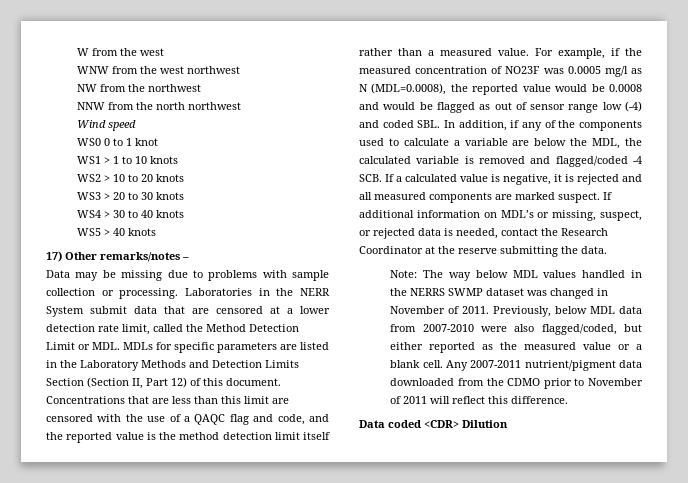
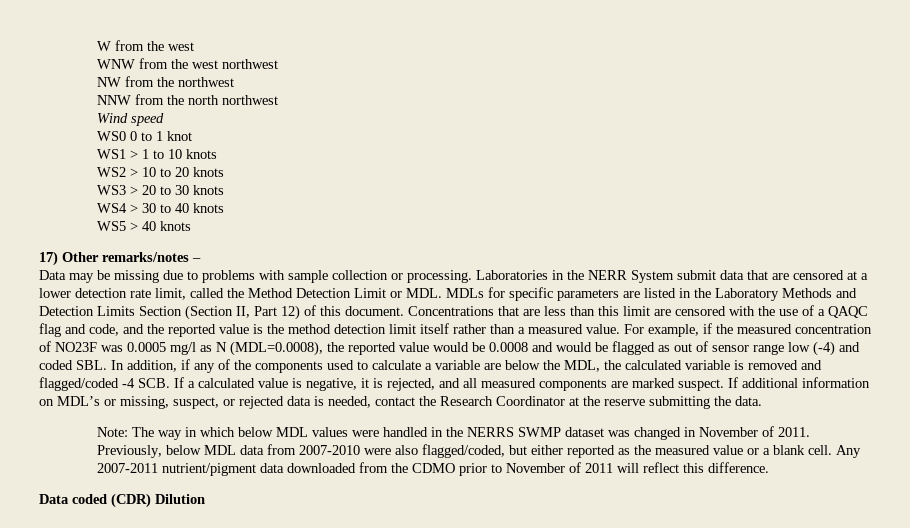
[577,174,619,185] rejected -> [387,378,435,391] rejected,
(472, 276) none -> [184,427,235,437] in which
(577, 274) none -> [351,430,379,437] were
[424,420,459,428] <CDR> -> [111,493,151,508] (CDR)

